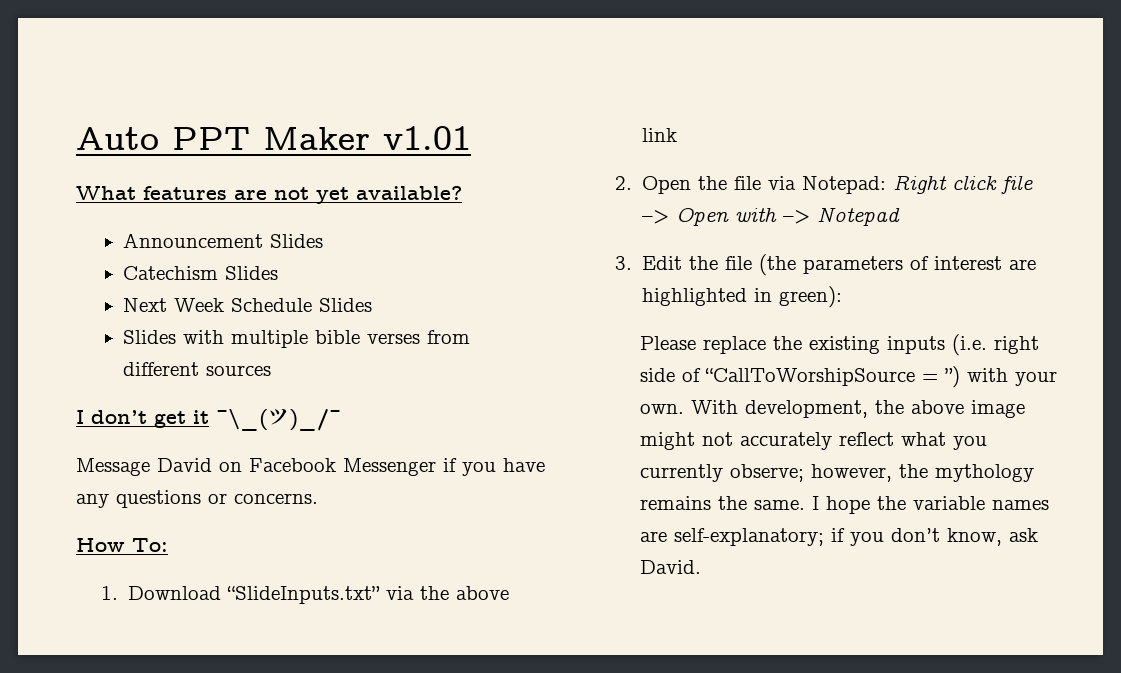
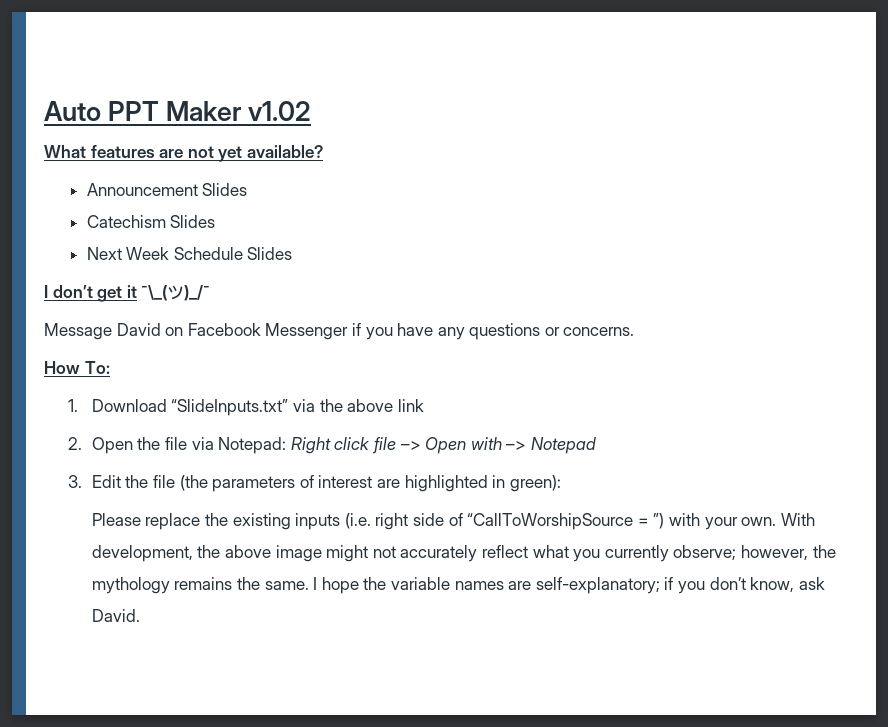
[383,126,471,150] v1.01 -> [248,101,312,121] v1.02
[123,330,471,348] [123,362,272,376] // Slides with multiple bible verses from different sources -> (293, 253) none

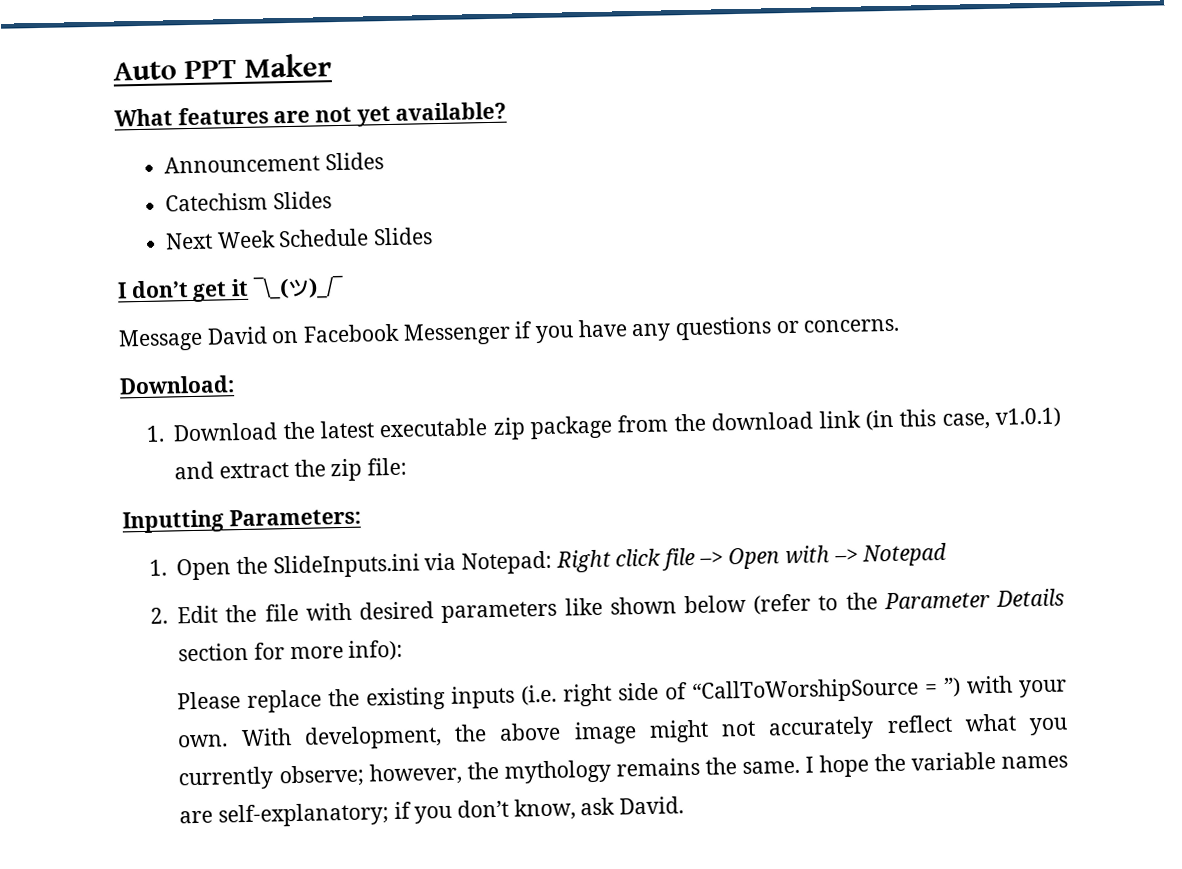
[248,101,312,121] v1.02 -> (332, 65) none
[44,361,110,374] How To: -> [119,375,235,395] Download:
[171,399,424,416] [67,437,82,450] “SlideInputs.txt” via the above link // 2. -> [282,407,1061,440] [174,457,407,482] [122,507,361,534] [148,559,167,576] the latest executable zip package from the download link (in this case, v1.0.1) and extract the zip file: // Inputting Parameters: // 1.
[165,437,188,450] file -> [272,553,420,579] SlideInputs.ini
[67,475,82,488] 3. -> [149,607,168,624] 2.
[179,475,561,492] (the parameters of interest are highlighted in green): -> [305,588,1066,624] [178,639,404,662] with desired parameters like shown below (refer to the Parameter Details section for more info):

